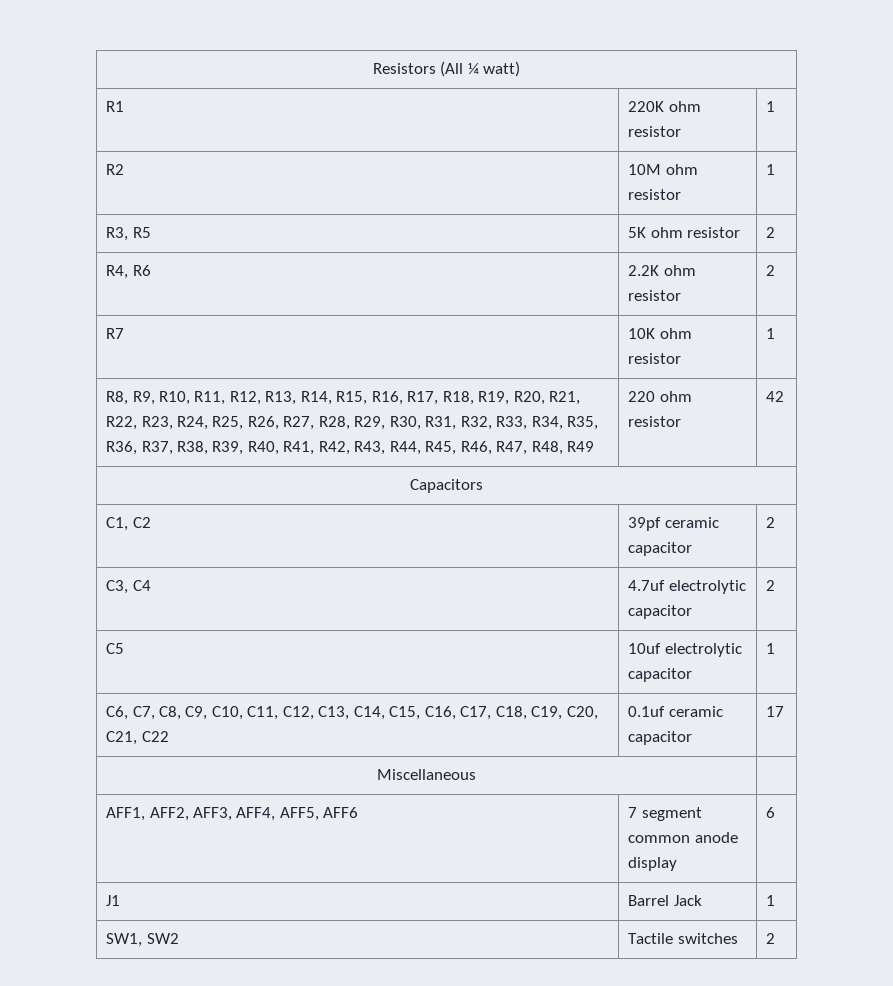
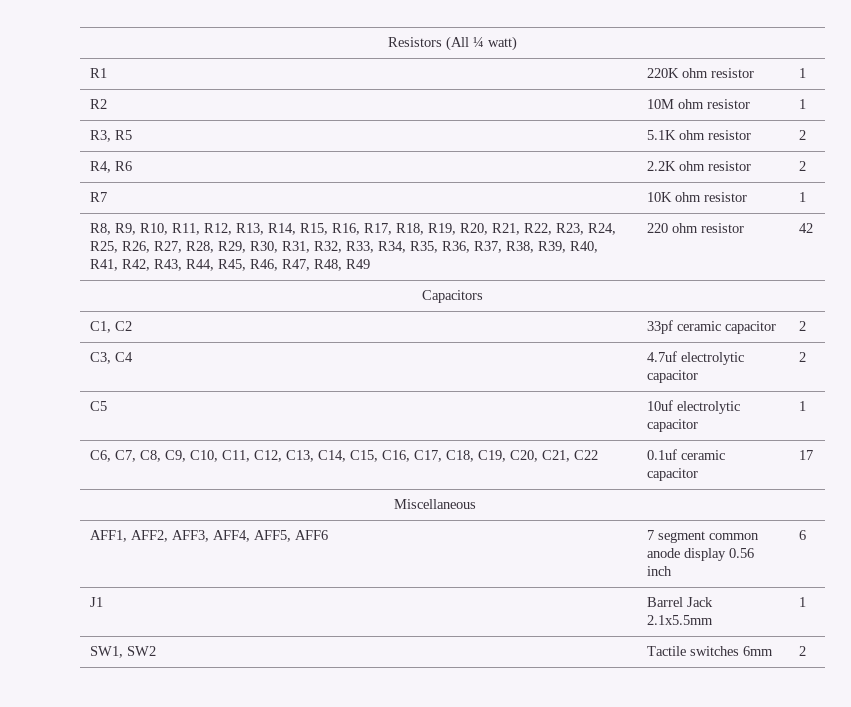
[628,227,647,238] 5K -> [647,130,677,140] 5.1K
[628,517,662,531] 39pf -> [647,320,674,334] 33pf
(678, 864) none -> [729,548,755,558] [647,566,673,576] 0.56 inch
(702, 900) none -> [647,615,714,625] 2.1x5.5mm
(738, 938) none -> [743,646,774,656] 6mm

